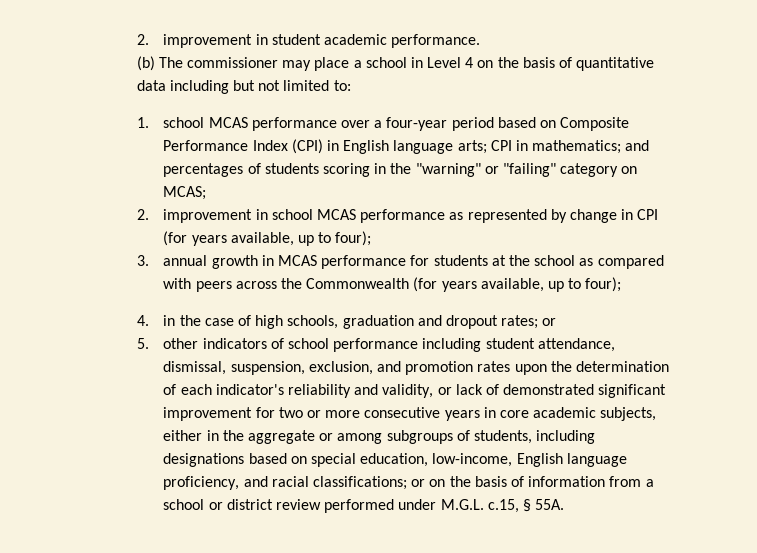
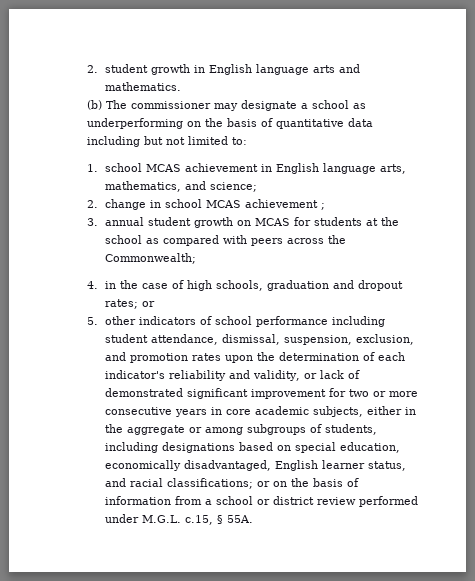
[136,34,481,48] 2. improvement in student academic performance. -> [87,64,360,75] [104,82,181,91] 2. student growth in English language arts and mathematics.
[314,57,474,71] place a school in Level 4 -> [241,100,367,111] [87,118,184,129] designate a school as underperforming
[251,117,630,131] [163,139,650,154] [163,163,638,177] [163,186,207,200] [136,209,253,223] performance over a four-year period based on Composite Performance Index (CPI) in English language arts; CPI in mathematics; and percentages of students scoring in the "warning" or "failing" category on MCAS; // 2. improvement -> [184,163,406,174] [104,181,257,192] [87,199,146,210] achievement in English language arts, mathematics, and science; // 2. change
[360,209,659,223] [163,231,372,246] [136,255,407,269] performance as represented by change in CPI (for years available, up to four); // 3. annual growth in MCAS performance -> [244,199,325,210] [87,217,290,228] achievement ; // 3. annual student growth on MCAS
[306,277,622,292] Commonwealth (for years available, up to four); -> [104,253,196,264] Commonwealth;
[432,453,627,467] [163,476,240,490] low-income, English language proficiency, -> [104,460,406,471] economically disadvantaged, English learner status,

